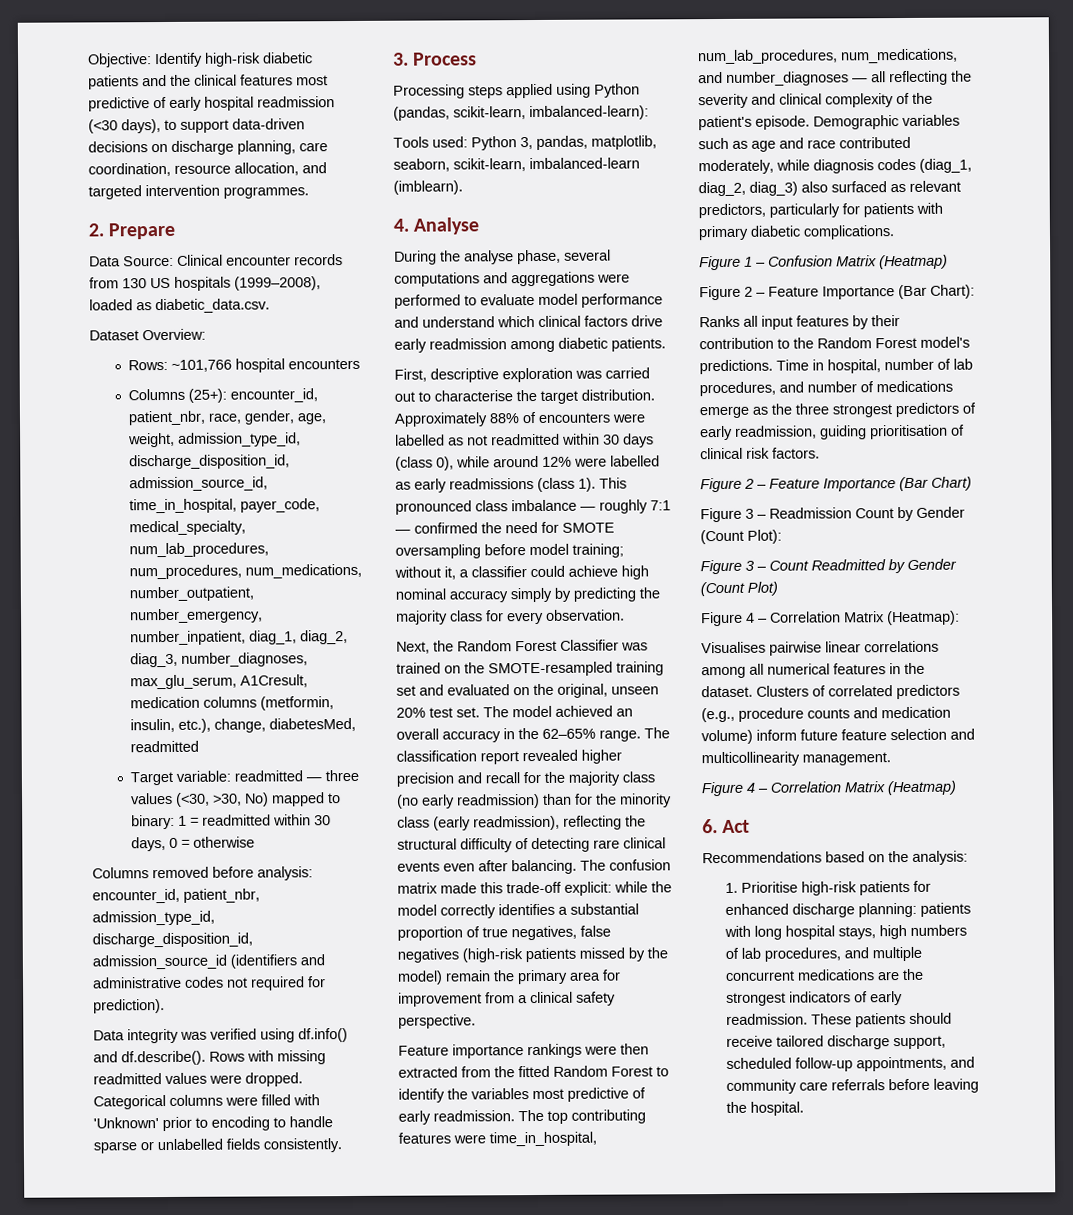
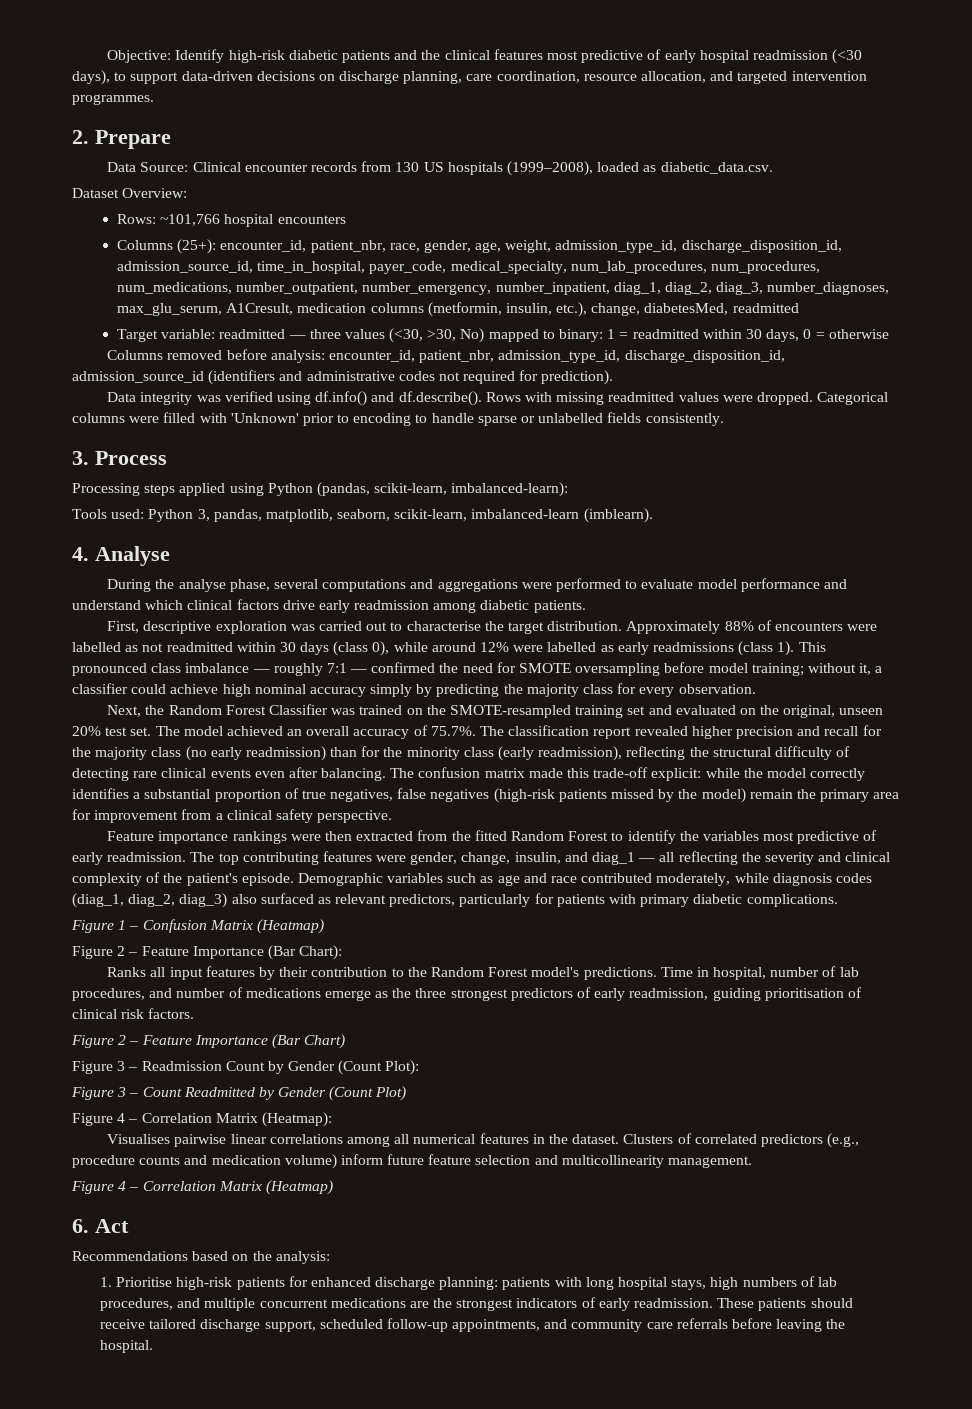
[503,727,641,742] in the 62–65% range. -> [413,725,476,736] of 75.7%.
[489,1131,597,1147] [697,48,958,65] [698,71,849,86] time_in_hospital, num_lab_procedures, num_medications, and number_diagnoses -> [410,852,636,865] gender, change, insulin, and diag_1

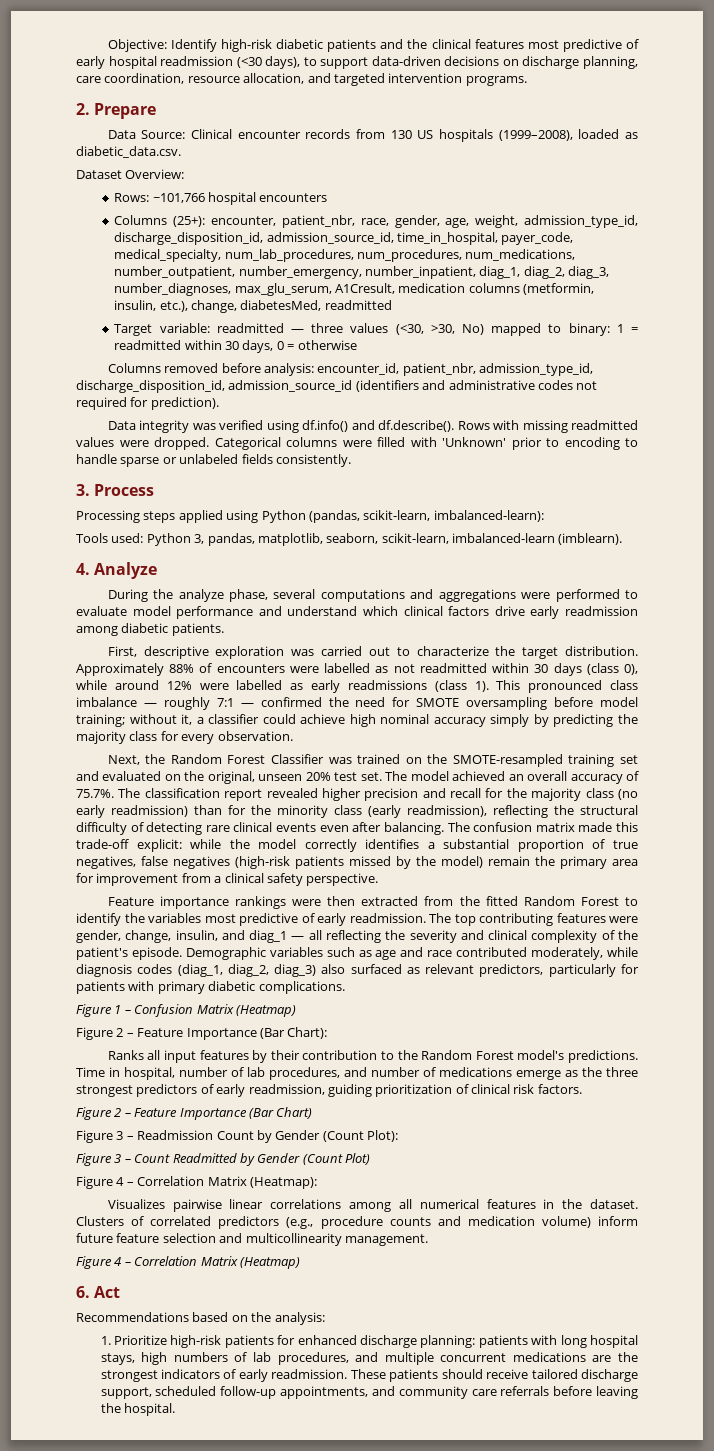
[72,94,154,105] programmes. -> [465,76,527,86] programs.
[220,240,307,252] encounter_id, -> [211,216,277,226] encounter,
[538,413,604,423] unlabelled -> [179,454,239,464] unlabeled
[95,546,170,566] Analyse -> [94,562,158,579] Analyze
[178,579,226,592] analyse -> [178,589,224,602] analyze
[406,621,481,631] characterise -> [416,646,489,656] characterize
[764,988,844,1001] prioritisation -> [375,1084,453,1097] prioritization
[107,1134,171,1144] Visualises -> [107,1199,165,1209] Visualizes
[116,1277,173,1287] Prioritise -> [113,1335,167,1345] Prioritize

